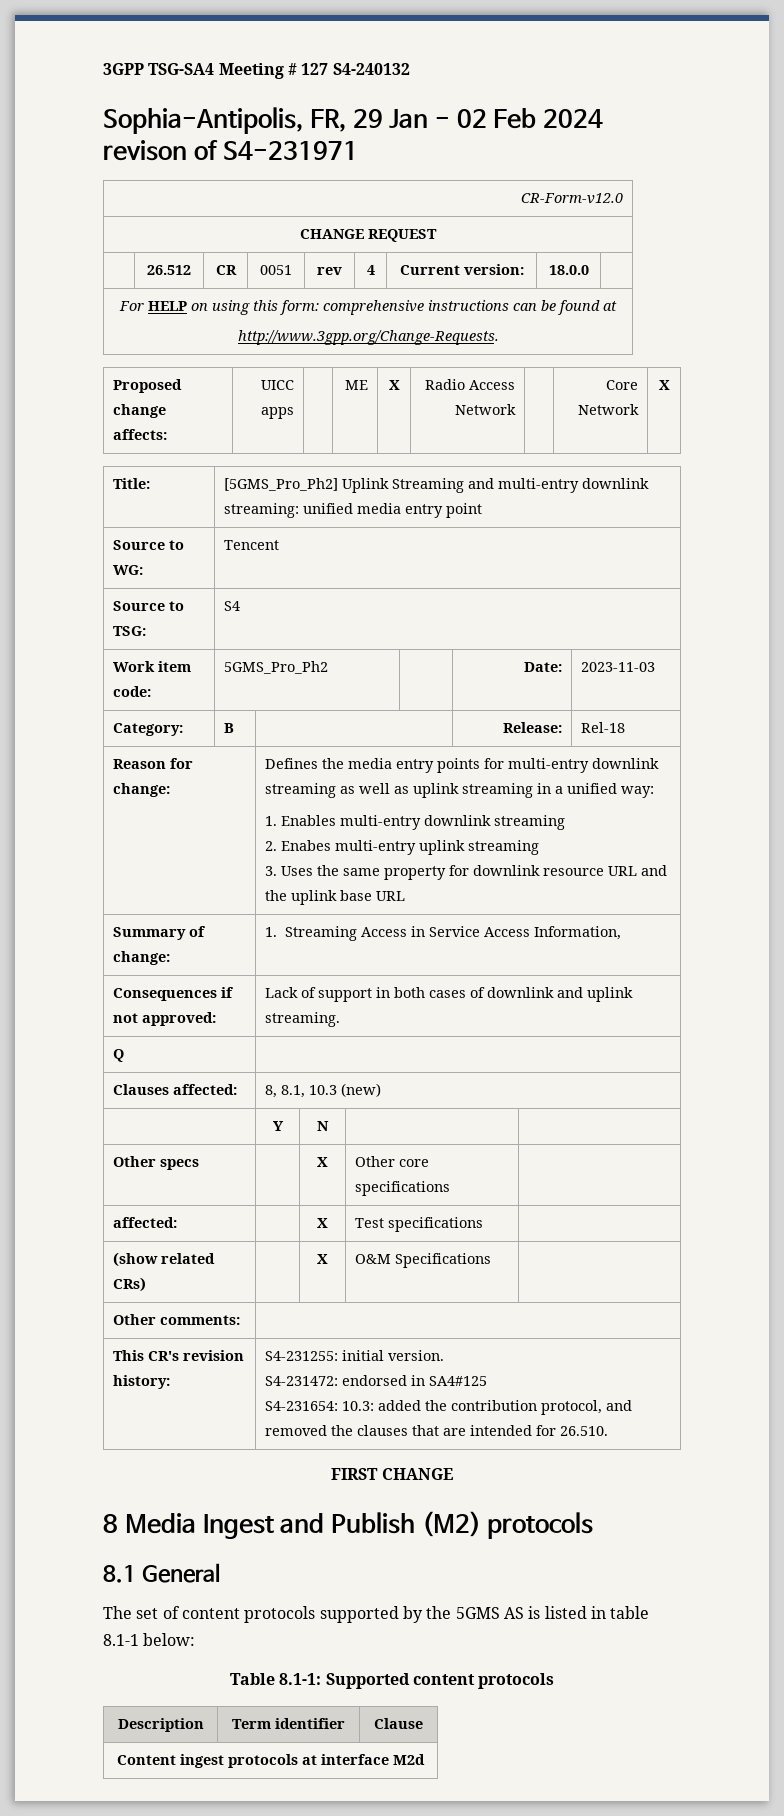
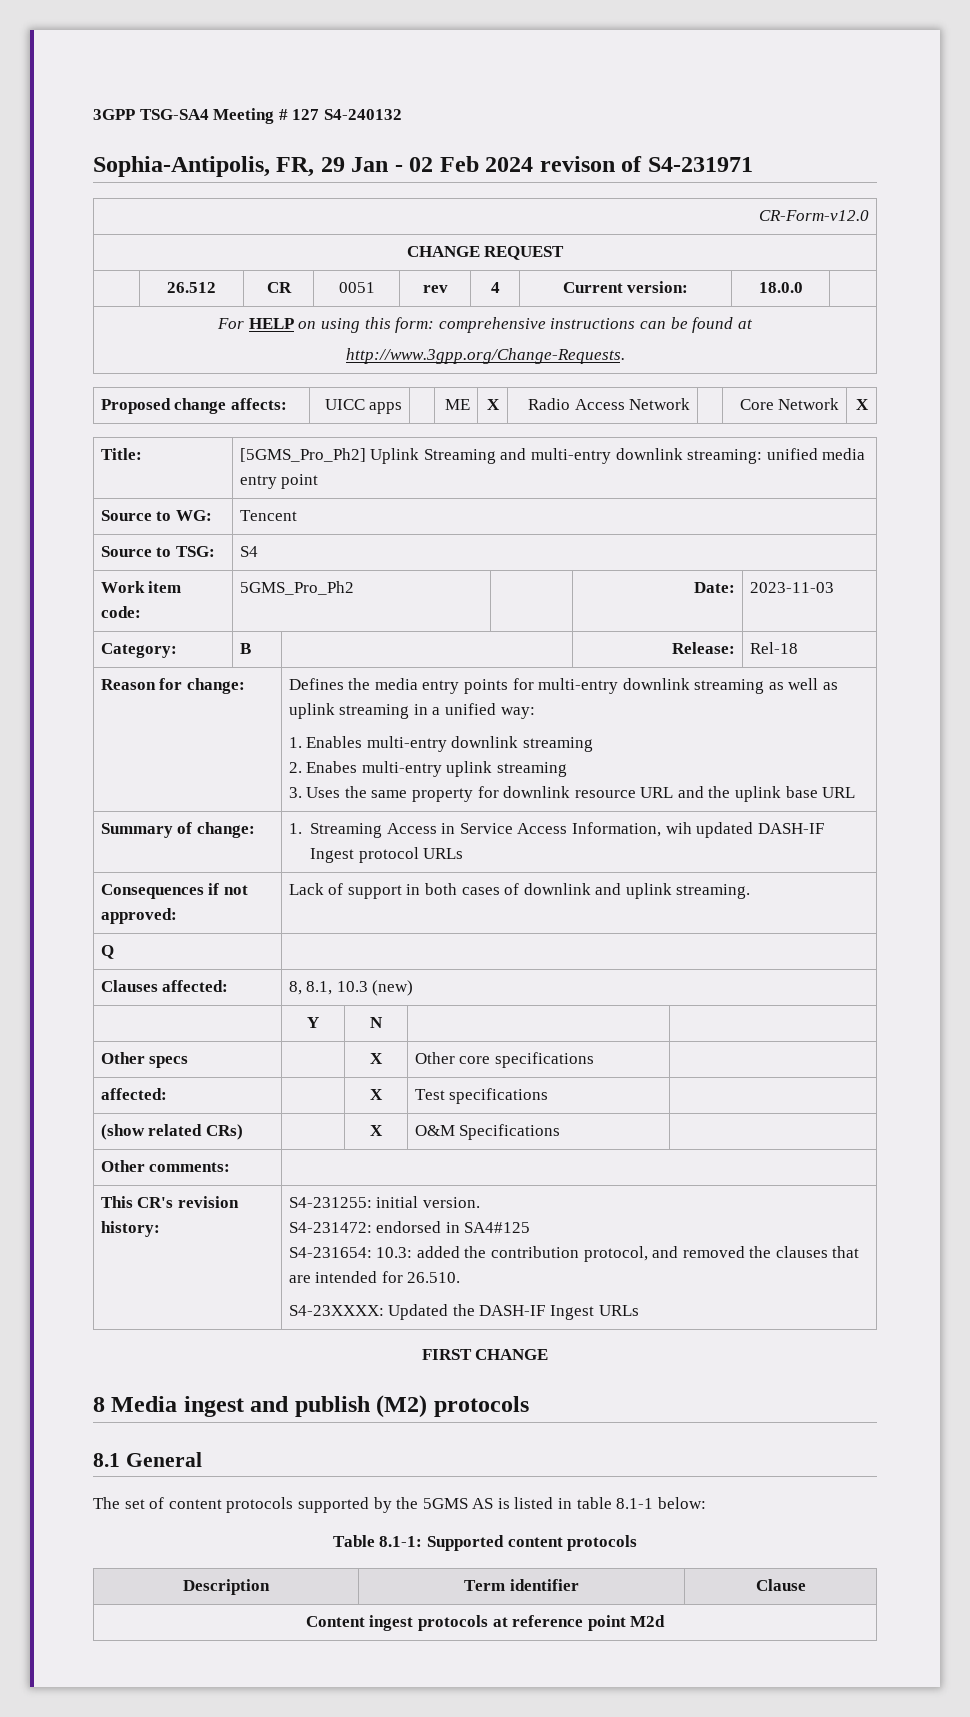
(621, 933) none -> [665,822,824,838] [310,847,464,863] wih updated DASH-IF Ingest protocol URLs
(609, 1431) none -> [288,1304,639,1320] // S4-23XXXX: Updated the DASH-IF Ingest URLs
[202,1512,415,1539] Ingest and Publish -> [183,1396,370,1417] ingest and publish
[321,1754,389,1765] interface -> [512,1615,626,1631] reference point

